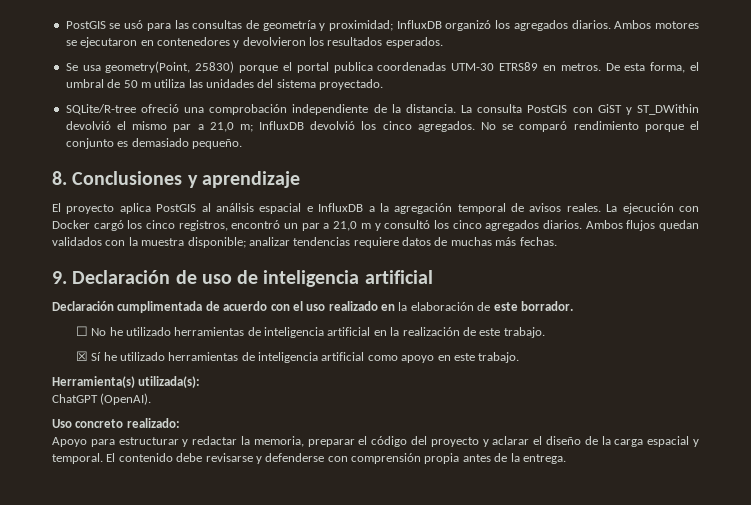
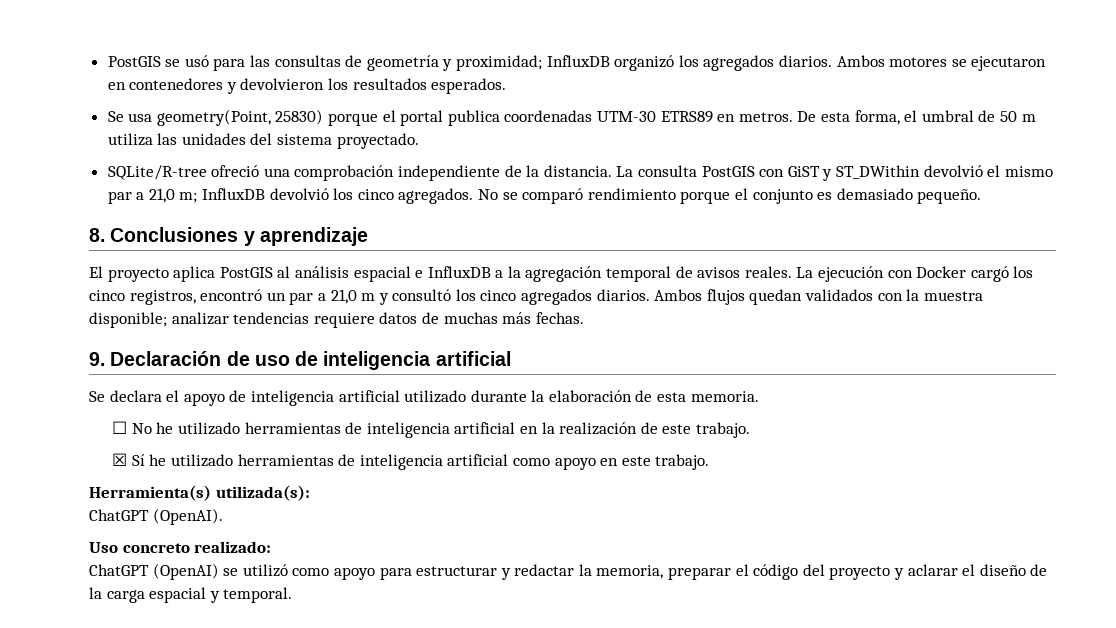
[52,301,395,313] Declaración cumplimentada de acuerdo con el uso realizado en -> [89,390,527,406] Se declara el apoyo de inteligencia artificial utilizado durante
[493,301,573,311] este borrador. -> [657,391,759,402] esta memoria.
[52,437,87,447] Apoyo -> [89,563,375,580] ChatGPT (OpenAI) se utilizó como apoyo
[106,453,566,464] El contenido debe revisarse y defenderse con comprensión propia antes de la entrega. -> (293, 595) none

